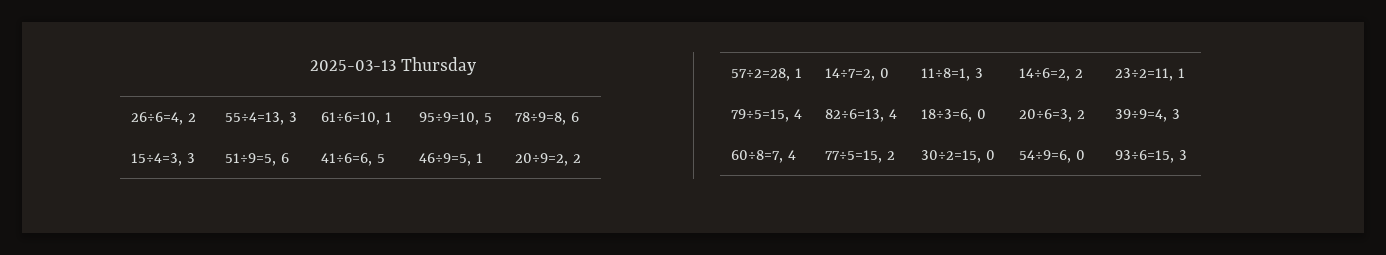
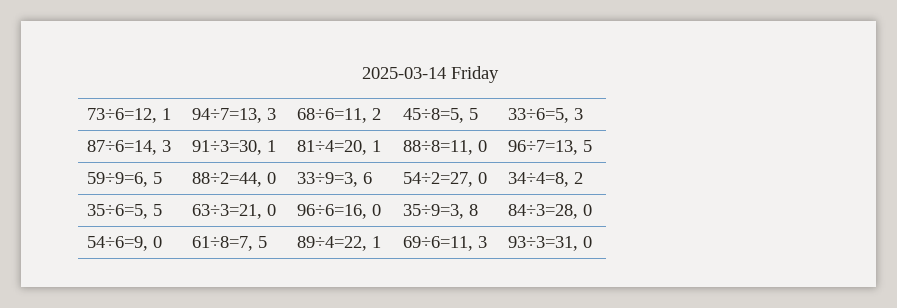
[309,57,477,75] [130,112,196,125] [224,112,297,125] [320,112,392,125] [418,112,492,125] [514,112,579,125] [130,153,195,166] [224,153,289,166] [320,153,385,166] [418,153,483,166] [514,153,581,166] [730,68,802,81] [824,68,889,81] [920,68,983,81] [1018,68,1083,81] [1114,68,1185,81] [730,109,802,122] [824,109,897,122] [920,109,986,122] [1018,109,1085,122] [1114,109,1180,122] [730,150,796,163] [824,150,895,163] [920,150,995,163] [1018,150,1085,163] [1114,150,1187,163] 2025-03-13 Thursday // 26÷6=4, 2 | 55÷4=13, 3 | 61÷6=10, 1 | 95÷9=10, 5 | 78÷9=8, 6 // 15÷4=3, 3 | 51÷9=5, 6 | 41÷6=6, 5 | 46÷9=5, 1 | 20÷9=2, 2 // 57÷2=28, 1 | 14÷7=2, 0 | 11÷8=1, 3 | 14÷6=2, 2 | 23÷2=11, 1 // 79÷5=15, 4 | 82÷6=13, 4 | 18÷3=6, 0 | 20÷6=3, 2 | 39÷9=4, 3 // 60÷8=7, 4 | 77÷5=15, 2 | 30÷2=15, 0 | 54÷9=6, 0 | 93÷6=15, 3 -> [362,66,499,83] [87,108,172,123] [192,108,277,123] [297,108,382,123] [403,108,479,123] [508,108,584,123] [87,140,172,155] [192,140,277,155] [297,140,382,155] [403,140,488,155] [508,140,593,155] [87,172,163,187] [192,172,277,187] [297,172,373,187] [403,172,488,187] [508,172,584,187] [87,204,163,219] [192,204,277,219] [297,204,382,219] [403,204,479,219] [508,204,593,219] [87,236,163,251] [192,236,268,251] [297,236,382,251] [403,236,488,251] [508,236,593,251] 2025-03-14 Friday // 73÷6=12, 1 | 94÷7=13, 3 | 68÷6=11, 2 | 45÷8=5, 5 | 33÷6=5, 3 // 87÷6=14, 3 | 91÷3=30, 1 | 81÷4=20, 1 | 88÷8=11, 0 | 96÷7=13, 5 // 59÷9=6, 5 | 88÷2=44, 0 | 33÷9=3, 6 | 54÷2=27, 0 | 34÷4=8, 2 // 35÷6=5, 5 | 63÷3=21, 0 | 96÷6=16, 0 | 35÷9=3, 8 | 84÷3=28, 0 // 54÷6=9, 0 | 61÷8=7, 5 | 89÷4=22, 1 | 69÷6=11, 3 | 93÷3=31, 0

